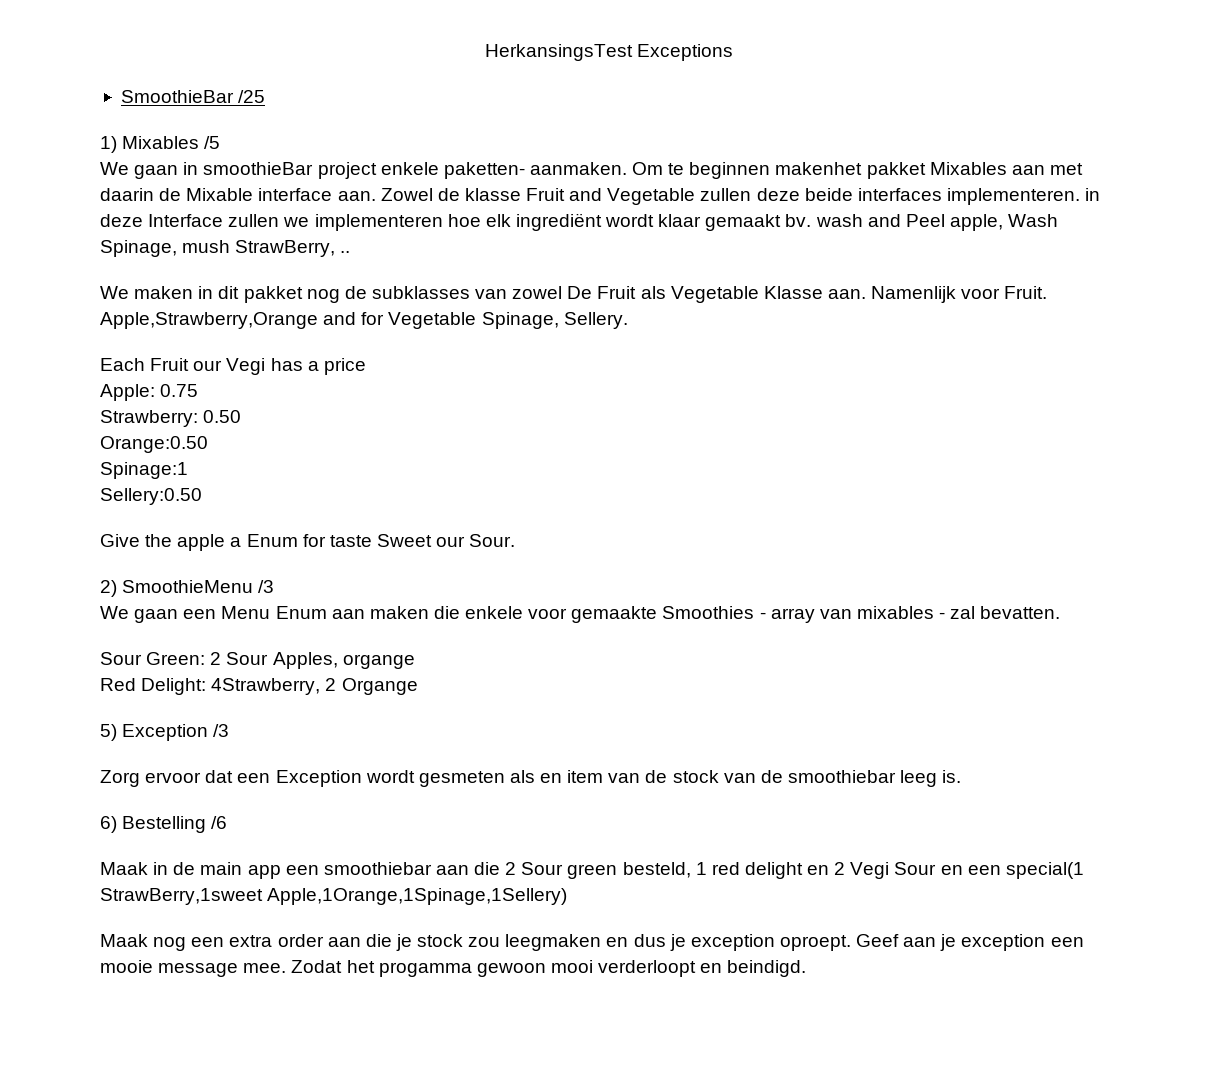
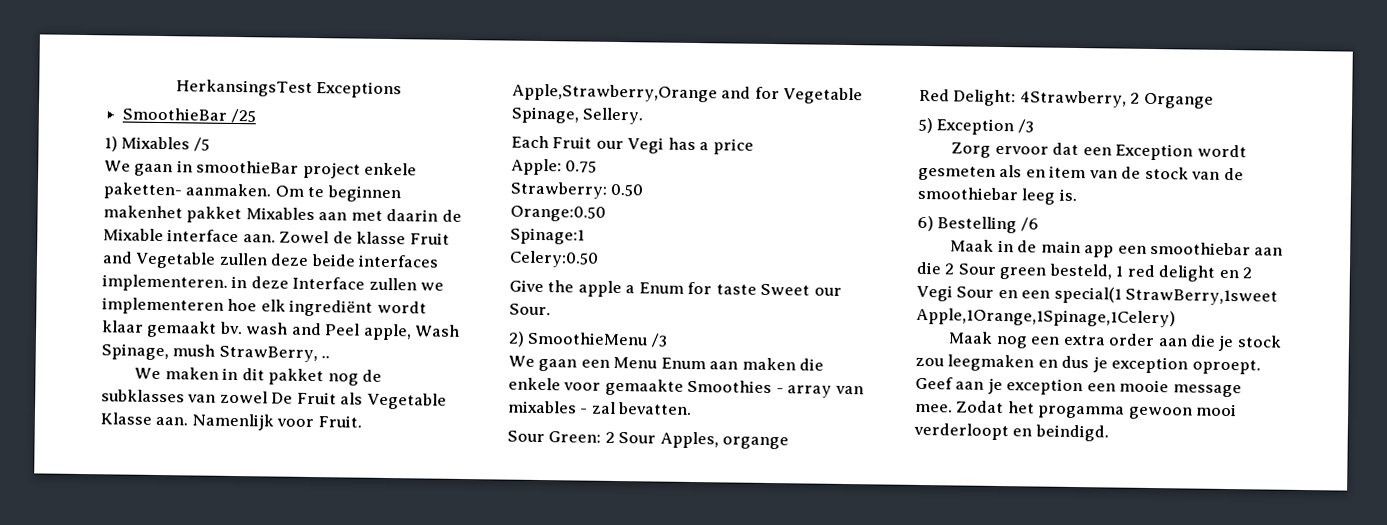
[100,488,202,505] Sellery:0.50 -> [509,250,599,268] Celery:0.50
[267,888,568,905] Apple,1Orange,1Spinage,1Sellery) -> [916,307,1176,328] Apple,1Orange,1Spinage,1Celery)

